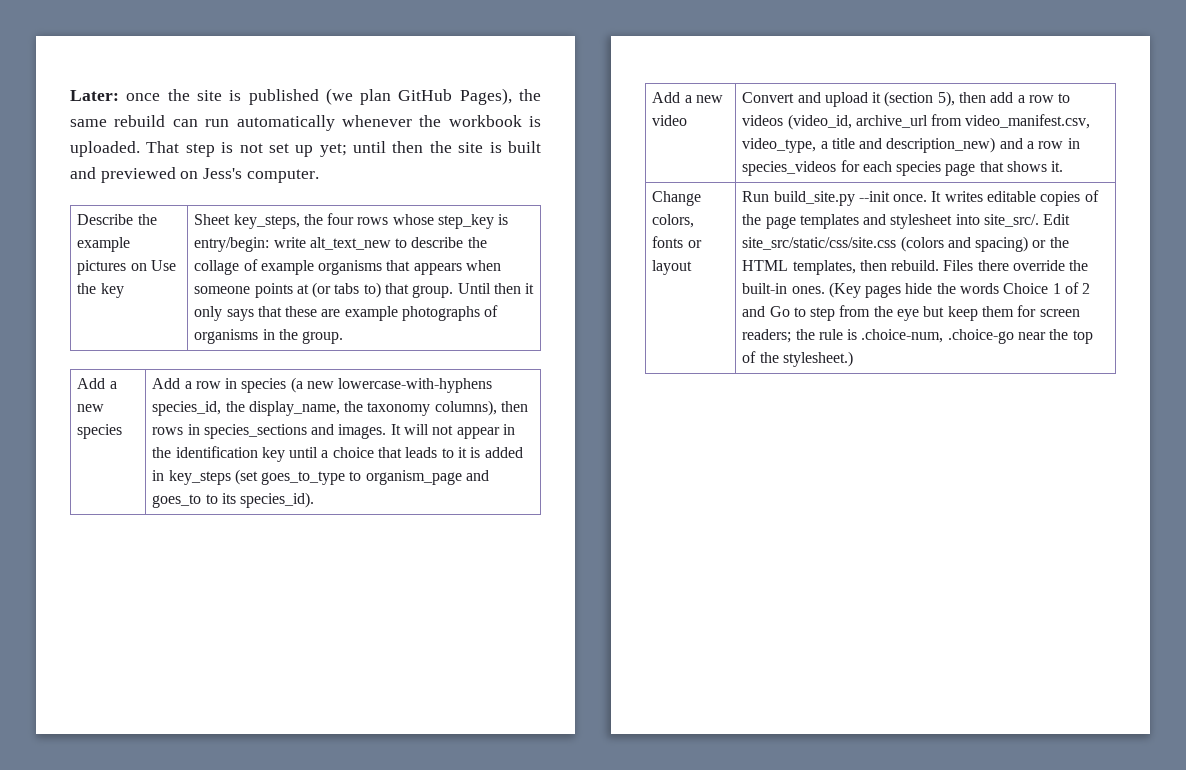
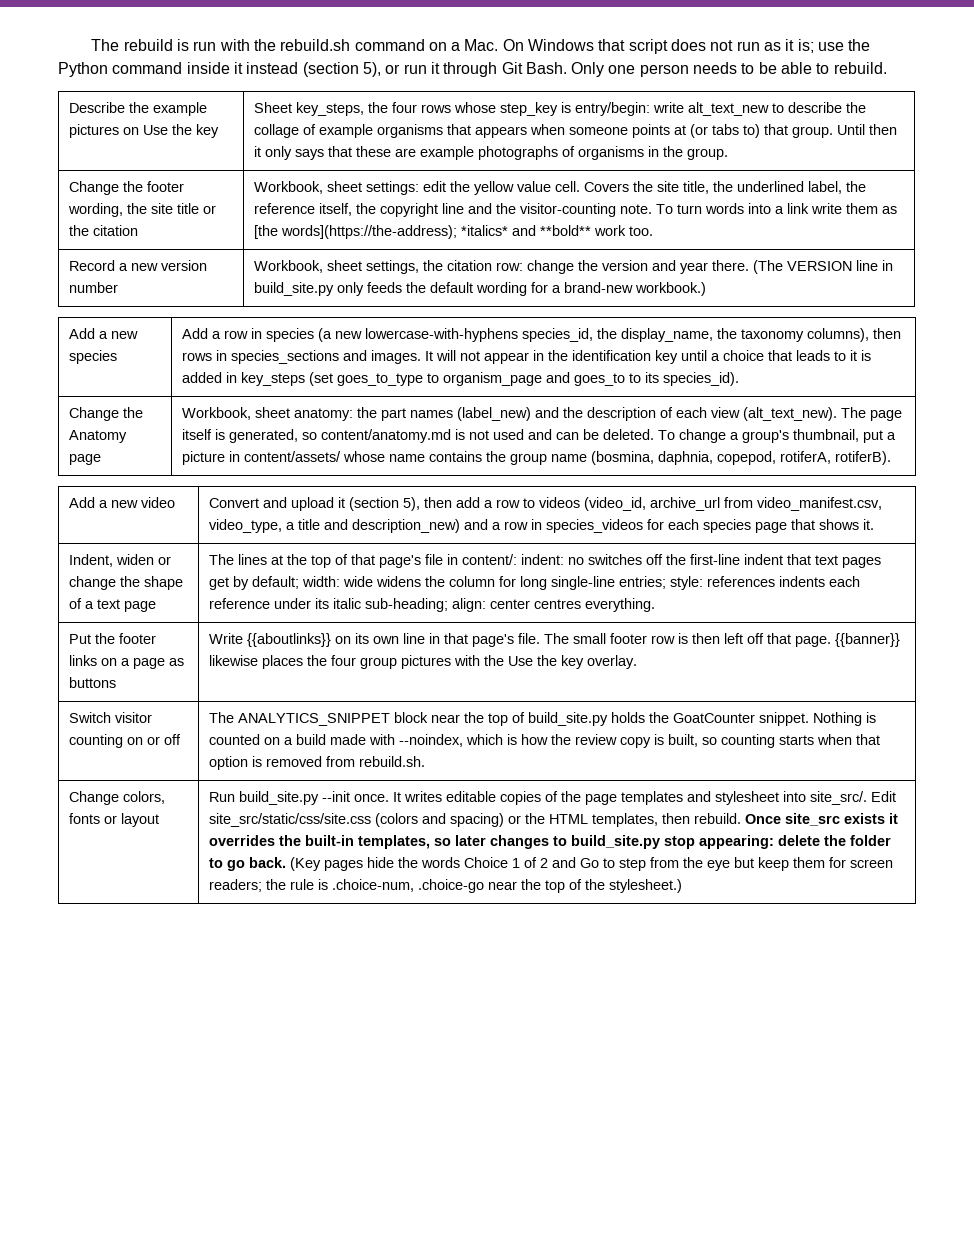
[70,88,541,105] [70,115,541,131] [70,141,541,157] [70,167,319,183] Later: once the site is published (we plan GitHub Pages), the same rebuild can run automatically whenever the workbook is uploaded. That step is not set up yet; until then the site is built and previewed on Jess's computer. -> [91,39,871,54] [58,62,887,77] The rebuild is run with the rebuild.sh command on a Mac. On Windows that script does not run as it is; use the Python command inside it instead (section 5), or run it through Git Bash. Only one person needs to be able to rebuild.
(344, 337) none -> [69,181,185,195] [68,203,217,217] [69,225,139,236] [254,181,867,195] [254,203,898,217] [254,225,654,239] [69,260,208,271] [69,282,119,293] [254,260,894,274] [254,282,707,296] // Change the footer wording, the site title or the citation | Workbook, sheet settings: edit the yellow value cell. Covers the site title, the underlined label, the reference itself, the copyright line and the visitor-counting note. To turn words into a link write them as [the words](https://the-address); *italics* and **bold** work too. // Record a new version number | Workbook, sheet settings, the citation row: change the version and year there. (The VERSION line in build_site.py only feeds the default wording for a brand-new workbook.)
(315, 500) none -> [69,407,144,421] [69,430,128,443] [69,454,102,465] [182,407,903,421] [182,429,897,443] [182,451,892,465] // Change the Anatomy page | Workbook, sheet anatomy: the part names (label_new) and the description of each view (alt_text_new). The page itself is generated, so content/anatomy.md is not used and can be deleted. To change a group's thumbnail, put a picture in content/assets/ whose name contains the group name (bosmina, daphnia, copepod, rotiferA, rotiferB).
(1064, 166) none -> [69,554,172,567] [69,576,184,590] [69,598,157,612] [209,554,882,568] [209,576,861,590] [209,598,656,612] [69,633,157,644] [69,655,185,669] [69,677,117,688] [209,633,901,647] [209,655,638,669] [69,712,153,723] [69,734,182,748] [209,712,877,726] [209,734,881,748] [209,756,426,770] // Indent, widen or change the shape of a text page | The lines at the top of that page's file in content/: indent: no switches off the first-line indent that text pages get by default; width: wide widens the column for long single-line entries; style: references indents each reference under its italic sub-heading; align: center centres everything. // Put the footer links on a page as buttons | Write {{aboutlinks}} on its own line in that page's file. The small footer row is then left off that page. {{banner}} likewise places the four group pictures with the Use the key overlay. // Switch visitor counting on or off | The ANALYTICS_SNIPPET block near the top of build_site.py holds the GoatCounter snippet. Nothing is counted on a build made with --noindex, which is how the review copy is built, so counting starts when that option is removed from rebuild.sh.
[943,260,1089,271] [742,283,825,294] Files there override the built-in ones. -> [745,813,899,826] [209,835,892,849] [209,857,287,871] Once site_src exists it overrides the built-in templates, so later changes to build_site.py stop appearing: delete the folder to go back.

